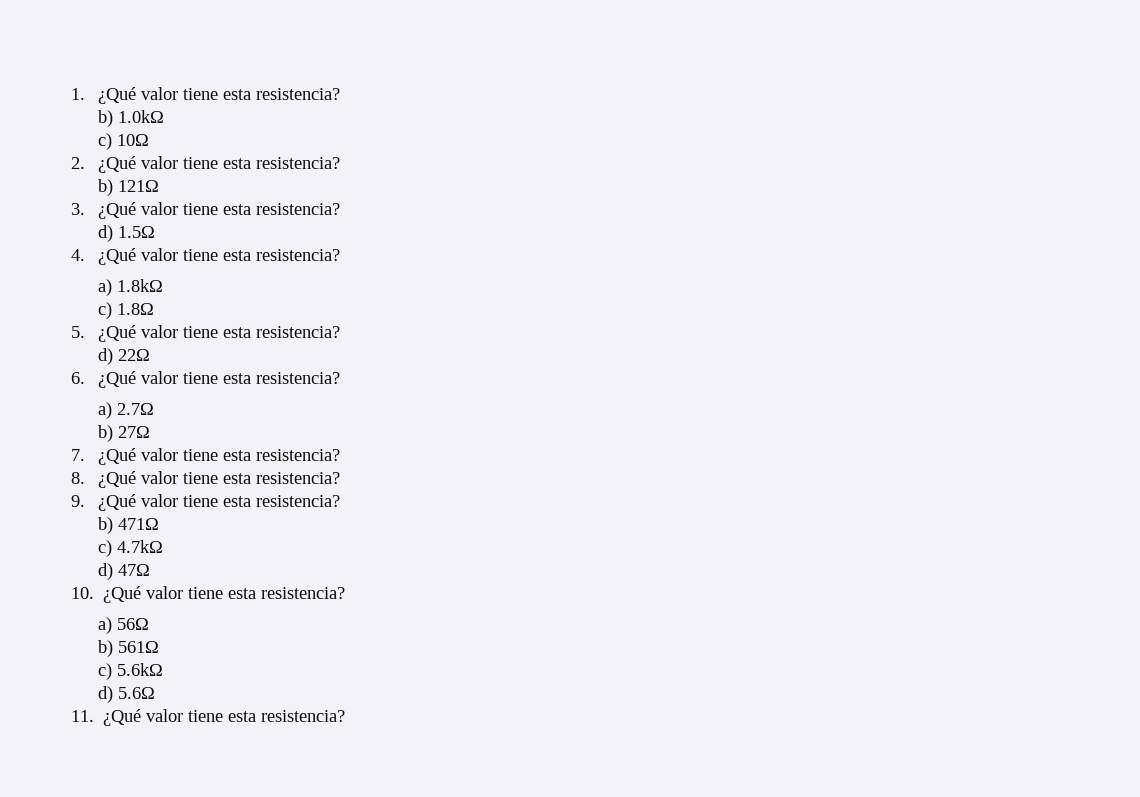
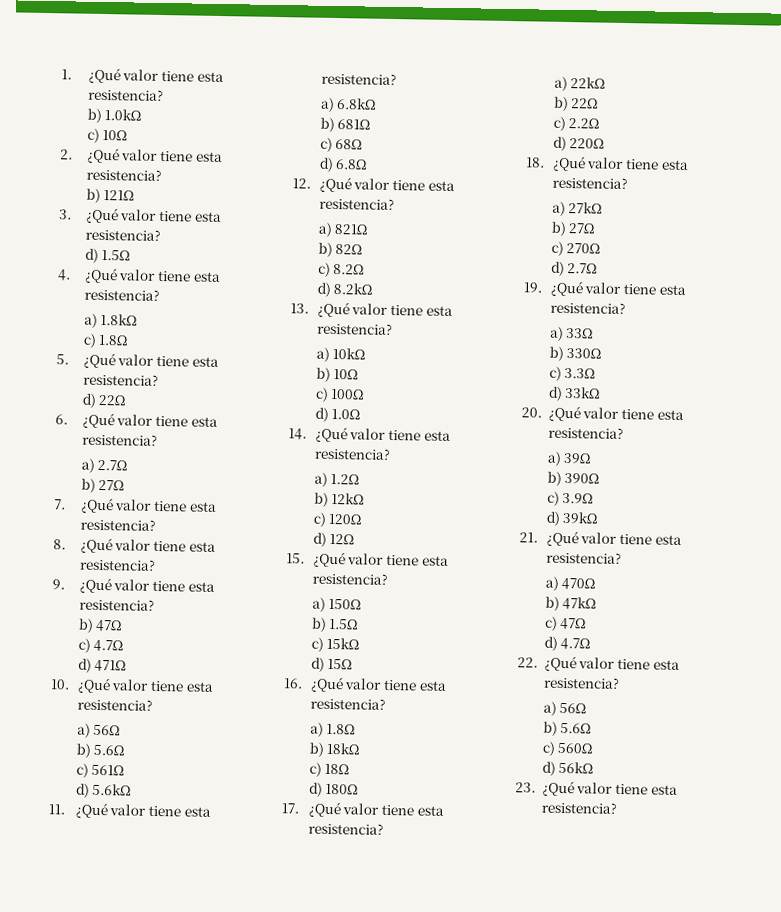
[118,518,160,530] [98,540,164,557] [98,563,151,580] 471Ω // c) 4.7kΩ // d) 47Ω -> [95,619,123,632] [77,638,124,653] [77,658,127,673] 47Ω // c) 4.7Ω // d) 471Ω
(114, 648) none -> [93,744,125,756] [75,763,89,778] 5.6Ω // c)
[98,663,113,680] c) -> [75,783,90,798] d)
[98,686,156,703] // d) 5.6Ω -> (132, 789) none
(346, 716) none -> [319,97,377,112] [319,117,371,132] [319,137,363,152] [318,157,368,172] [292,176,455,194] [318,197,395,211] [317,222,368,237] [317,242,363,257] [317,262,365,277] [316,282,373,297] [290,301,453,319] [316,322,393,336] [315,347,366,362] [315,367,359,382] [314,387,365,402] [314,407,361,422] [288,426,451,444] [313,447,391,460] [313,472,360,487] [313,492,365,507] [312,512,362,527] [312,532,355,547] [286,551,449,569] [311,572,388,585] [311,597,362,612] [310,617,359,632] [310,637,360,652] [310,657,353,672] [283,676,447,694] [309,697,386,710] [309,722,356,737] [308,742,361,757] [308,762,350,777] [308,782,359,797] [281,801,444,819] [307,822,384,835] [553,76,606,92] [552,96,599,112] [552,116,600,131] [552,136,605,151] [526,155,689,173] [551,176,628,190] [551,201,603,216] [550,221,596,236] [550,241,601,256] [550,261,598,276] [523,280,686,298] [549,301,626,315] [549,326,594,341] [548,346,602,361] [548,366,596,381] [547,386,601,401] [521,405,684,423] [547,426,624,440] [546,451,592,466] [546,471,600,486] [546,491,594,506] [545,511,599,526] [519,530,682,548] [545,551,622,565] [544,576,596,591] [544,596,597,611] [544,616,587,631] [543,636,591,651] [517,655,680,673] [543,676,620,689] [542,701,587,716] [542,721,592,736] [541,741,594,756] [541,761,594,776] [515,780,678,798] [540,801,618,814] // a) 6.8kΩ // b) 681Ω // c) 68Ω // d) 6.8Ω // 12. ¿Qué valor tiene esta resistencia? // a) 821Ω // b) 82Ω // c) 8.2Ω // d) 8.2kΩ // 13. ¿Qué valor tiene esta resistencia? // a) 10kΩ // b) 10Ω // c) 100Ω // d) 1.0Ω // 14. ¿Qué valor tiene esta resistencia? // a) 1.2Ω // b) 12kΩ // c) 120Ω // d) 12Ω // 15. ¿Qué valor tiene esta resistencia? // a) 150Ω // b) 1.5Ω // c) 15kΩ // d) 15Ω // 16. ¿Qué valor tiene esta resistencia? // a) 1.8Ω // b) 18kΩ // c) 18Ω // d) 180Ω // 17. ¿Qué valor tiene esta resistencia? // a) 22kΩ // b) 22Ω // c) 2.2Ω // d) 220Ω // 18. ¿Qué valor tiene esta resistencia? // a) 27kΩ // b) 27Ω // c) 270Ω // d) 2.7Ω // 19. ¿Qué valor tiene esta resistencia? // a) 33Ω // b) 330Ω // c) 3.3Ω // d) 33kΩ // 20. ¿Qué valor tiene esta resistencia? // a) 39Ω // b) 390Ω // c) 3.9Ω // d) 39kΩ // 21. ¿Qué valor tiene esta resistencia? // a) 470Ω // b) 47kΩ // c) 47Ω // d) 4.7Ω // 22. ¿Qué valor tiene esta resistencia? // a) 56Ω // b) 5.6Ω // c) 560Ω // d) 56kΩ // 23. ¿Qué valor tiene esta resistencia?

